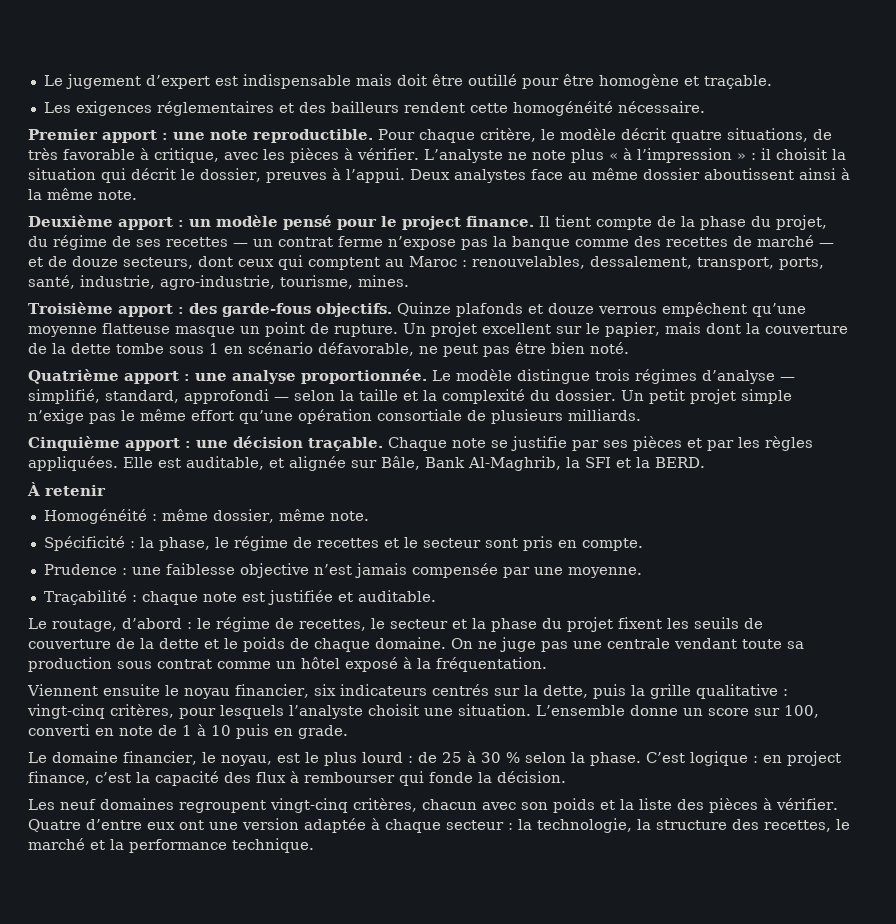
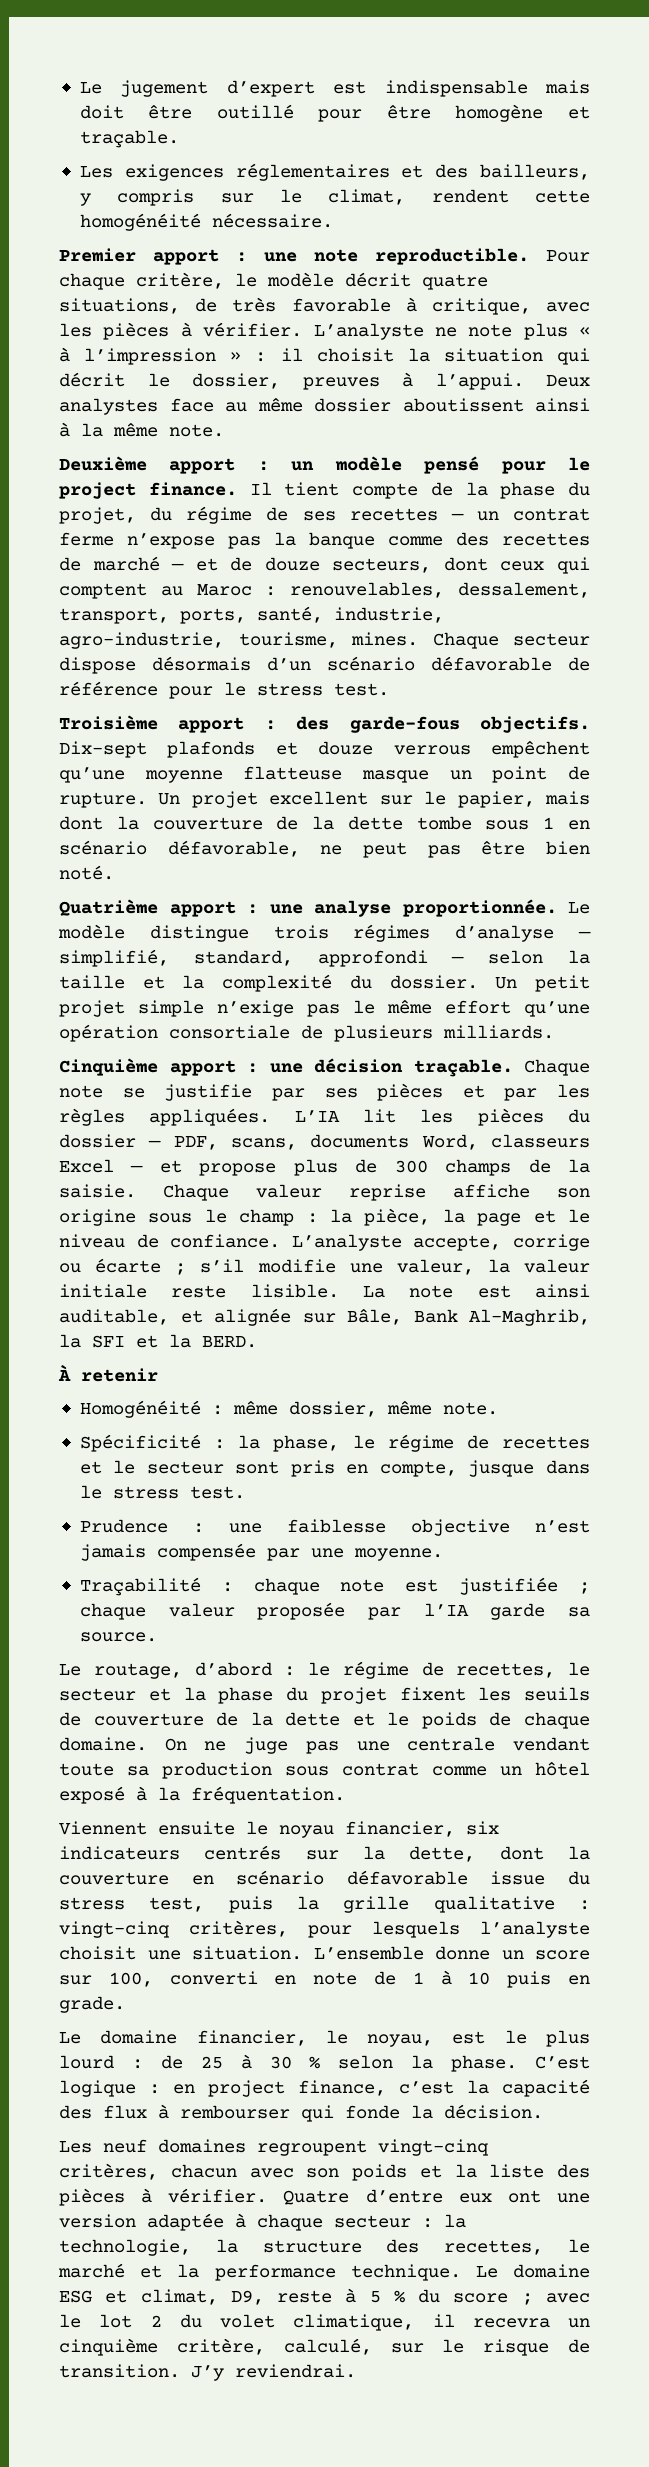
[330,101,399,113] bailleurs -> [480,164,590,180] [79,189,406,206] bailleurs, y compris sur le climat,
(409, 281) none -> [432,632,590,649] [59,656,590,674] [59,681,389,699] Chaque secteur dispose désormais d’un scénario défavorable de référence pour le stress test.
[396,302,451,316] Quinze -> [59,741,147,758] Dix-sept
[123,457,181,468] Elle est -> [294,1108,590,1126] [59,1134,590,1150] [59,1159,590,1176] [59,1184,590,1201] [59,1208,590,1226] [59,1234,590,1251] [59,1258,590,1275] [59,1284,590,1298] L’IA lit les pièces du dossier — PDF, scans, documents Word, classeurs Excel — et propose plus de 300 champs de la saisie. Chaque valeur reprise affiche son origine sous le champ : la pièce, la page et le niveau de confiance. L’analyste accepte, corrige ou écarte ; s’il modifie une valeur, la valeur initiale reste lisible. La note est ainsi
[581,538,643,551] compte. -> [379,1460,590,1477] [79,1485,245,1499] compte, jusque dans le stress test.
[337,590,436,602] et auditable. -> [579,1582,591,1594] [79,1602,590,1620] [79,1632,157,1642] ; chaque valeur proposée par l’IA garde sa source.
(588, 691) none -> [499,1846,590,1860] [59,1870,590,1885] [59,1897,205,1912] dont la couverture en scénario défavorable issue du stress test,
(314, 845) none -> [475,2264,590,2278] [59,2288,590,2305] [59,2314,590,2331] [59,2338,590,2356] [59,2364,356,2381] Le domaine ESG et climat, D9, reste à 5 % du score ; avec le lot 2 du volet climatique, il recevra un cinquième critère, calculé, sur le risque de transition. J’y reviendrai.

